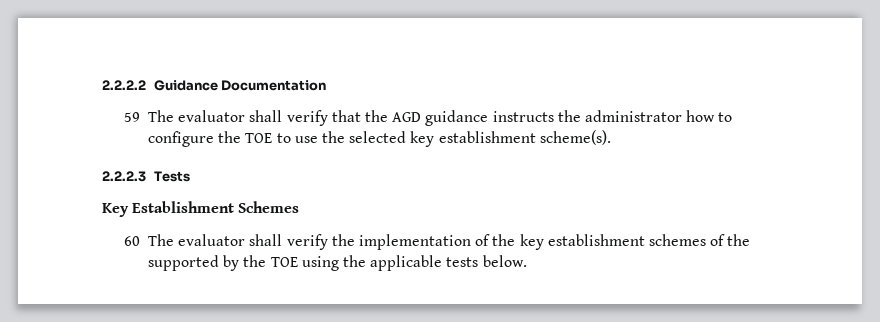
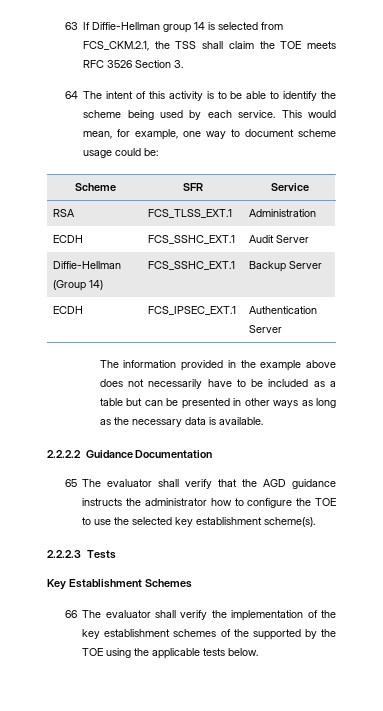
(102, 85) none -> [64,22,284,33] [83,41,336,51] [83,60,184,68] [64,91,337,101] [83,110,336,120] [83,129,336,140] [83,148,159,158] [74,183,116,191] [183,183,203,191] [270,183,309,191] [53,209,76,217] [148,209,233,218] [249,209,317,217] [53,235,84,243] [148,235,236,244] [249,235,310,243] [53,261,122,269] [53,280,104,291] [148,261,236,270] [249,261,323,272] [53,306,84,314] [148,306,237,315] [249,306,318,314] [249,325,283,333] [99,360,336,371] [99,379,337,389] [99,398,337,409] [99,417,263,427] 63 If Diffie-Hellman group 14 is selected from FCS_CKM.2.1, the TSS shall claim the TOE meets RFC 3526 Section 3. // 64 The intent of this activity is to be able to identify the scheme being used by each service. This would mean, for example, one way to document scheme usage could be: // Scheme | SFR | Service // RSA | FCS_TLSS_EXT.1 | Administration // ECDH | FCS_SSHC_EXT.1 | Audit Server // Diffie-Hellman (Group 14) | FCS_SSHC_EXT.1 | Backup Server // ECDH | FCS_IPSEC_EXT.1 | Authentication Server // The information provided in the example above does not necessarily have to be included as a table but can be presented in other ways as long as the necessary data is available. //
[124,112,141,122] 59 -> [64,479,77,487] 65
[124,236,141,246] 60 -> [64,610,77,618] 66

